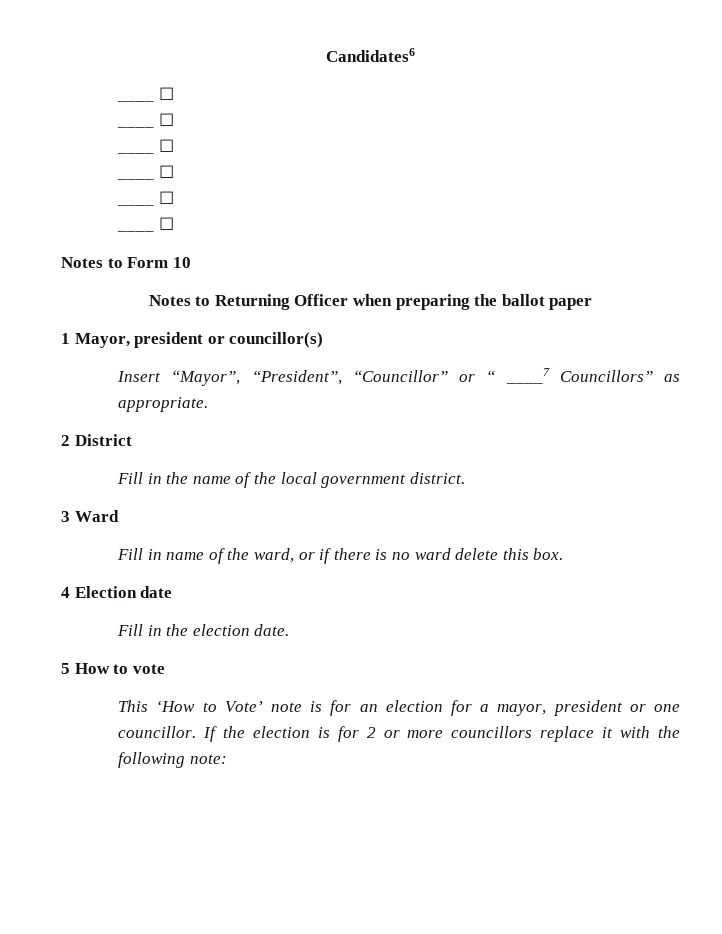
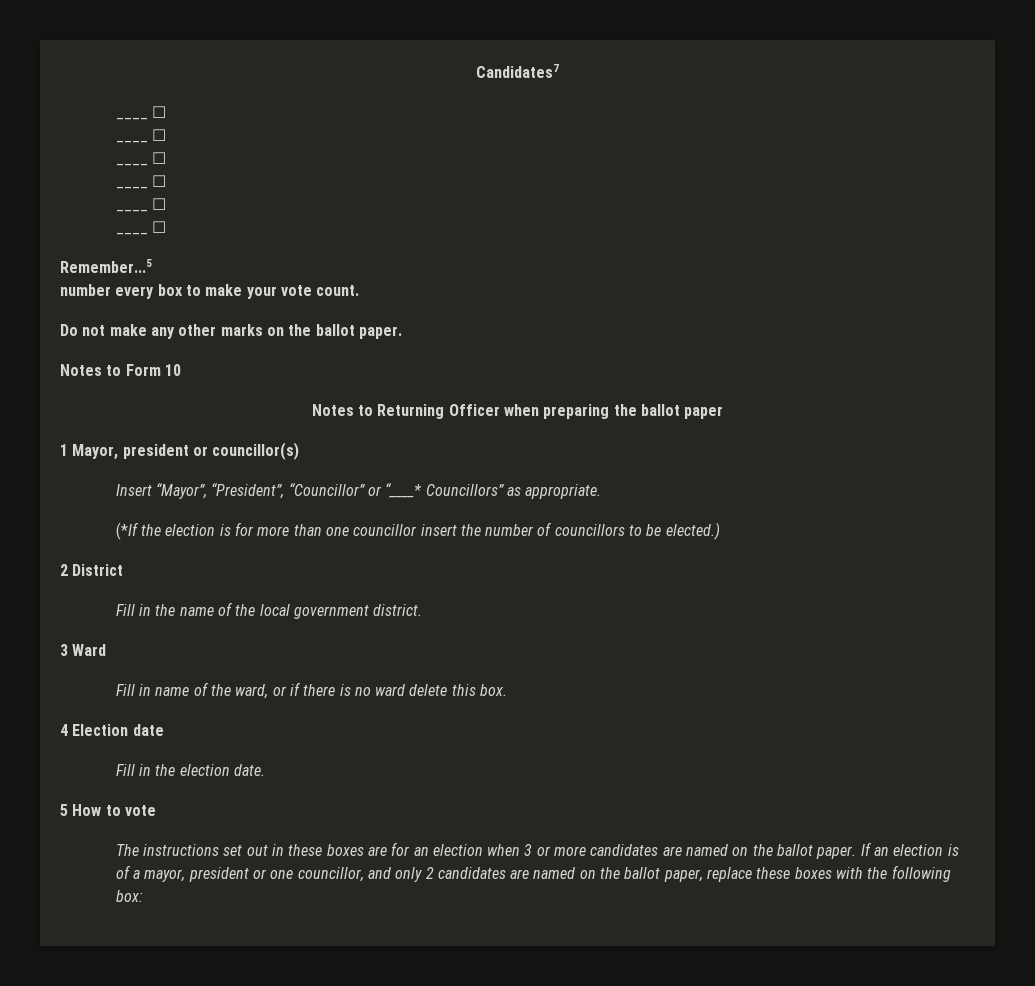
[326,48,415,62] Candidates6 -> [476,64,559,78] Candidates7
(174, 223) none -> [60,259,152,273] [60,284,360,299] [60,324,402,339] // Remember...5 // number every box to make your vote count. // Do not make any other marks on the ballot paper.
[486,368,550,384] “ ____7 -> [385,483,423,498] “____*
(209, 404) none -> [115,522,720,540] // (*If the election is for more than one councillor insert the number of councillors to be elected.)
[118,700,472,716] This ‘How to Vote’ note is for an election for -> [115,842,959,859] [115,865,131,879] The instructions set out in these boxes are for an election when 3 or more candidates are named on the ballot paper. If an election is of
[118,726,614,742] councillor. If the election is for 2 or more councillors replace it -> [297,867,832,882] councillor, and only 2 candidates are named on the ballot paper, replace these boxes
[189,754,227,764] note: -> [115,890,143,902] box:

